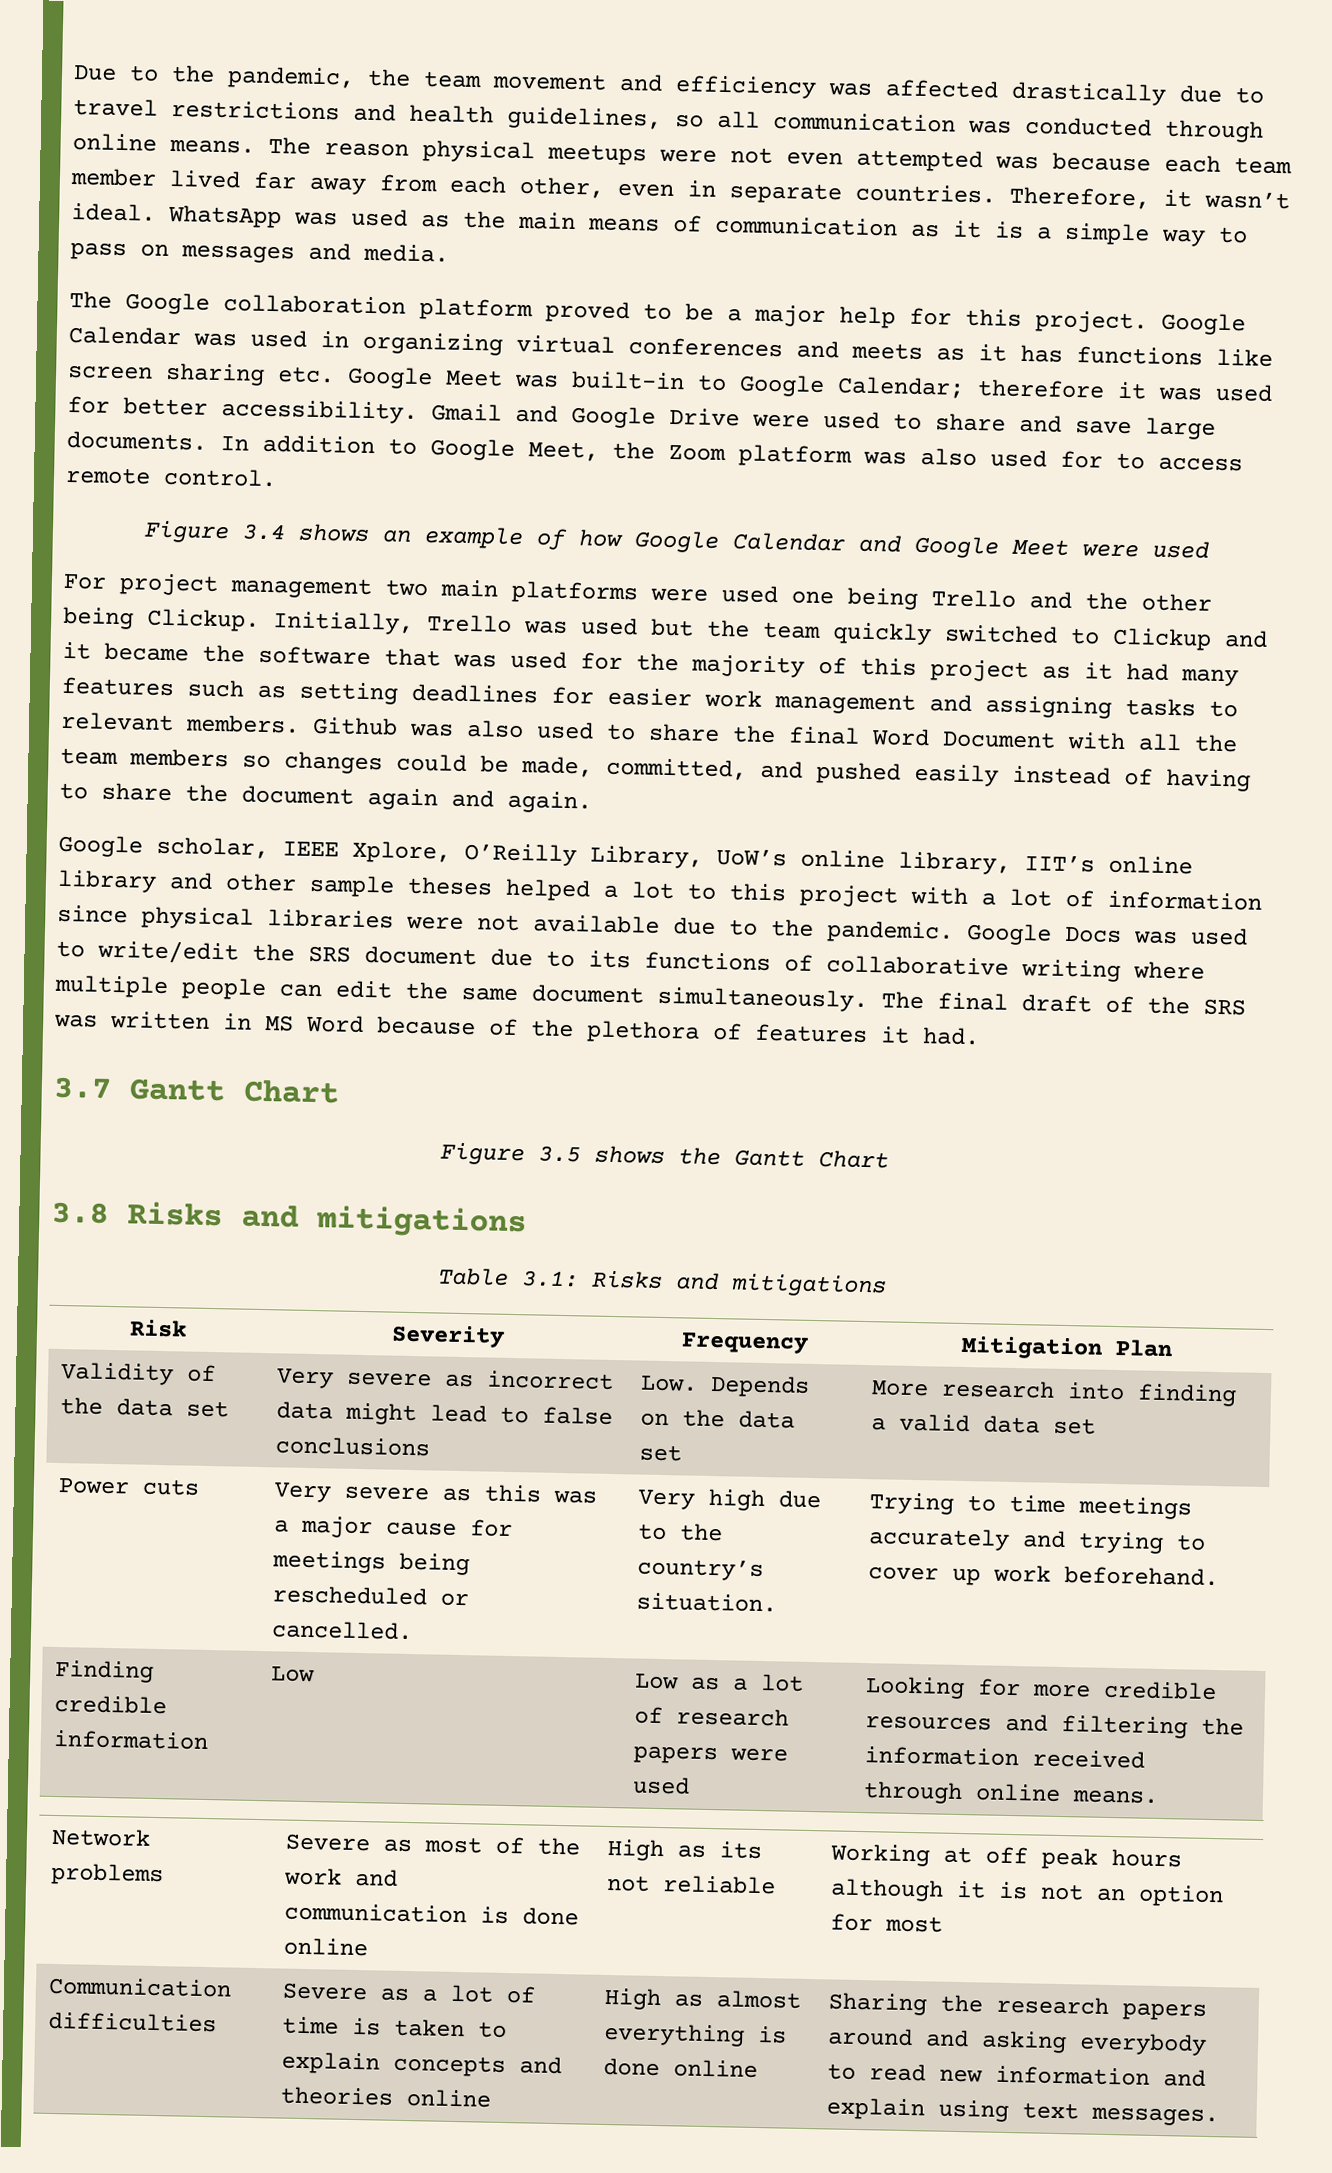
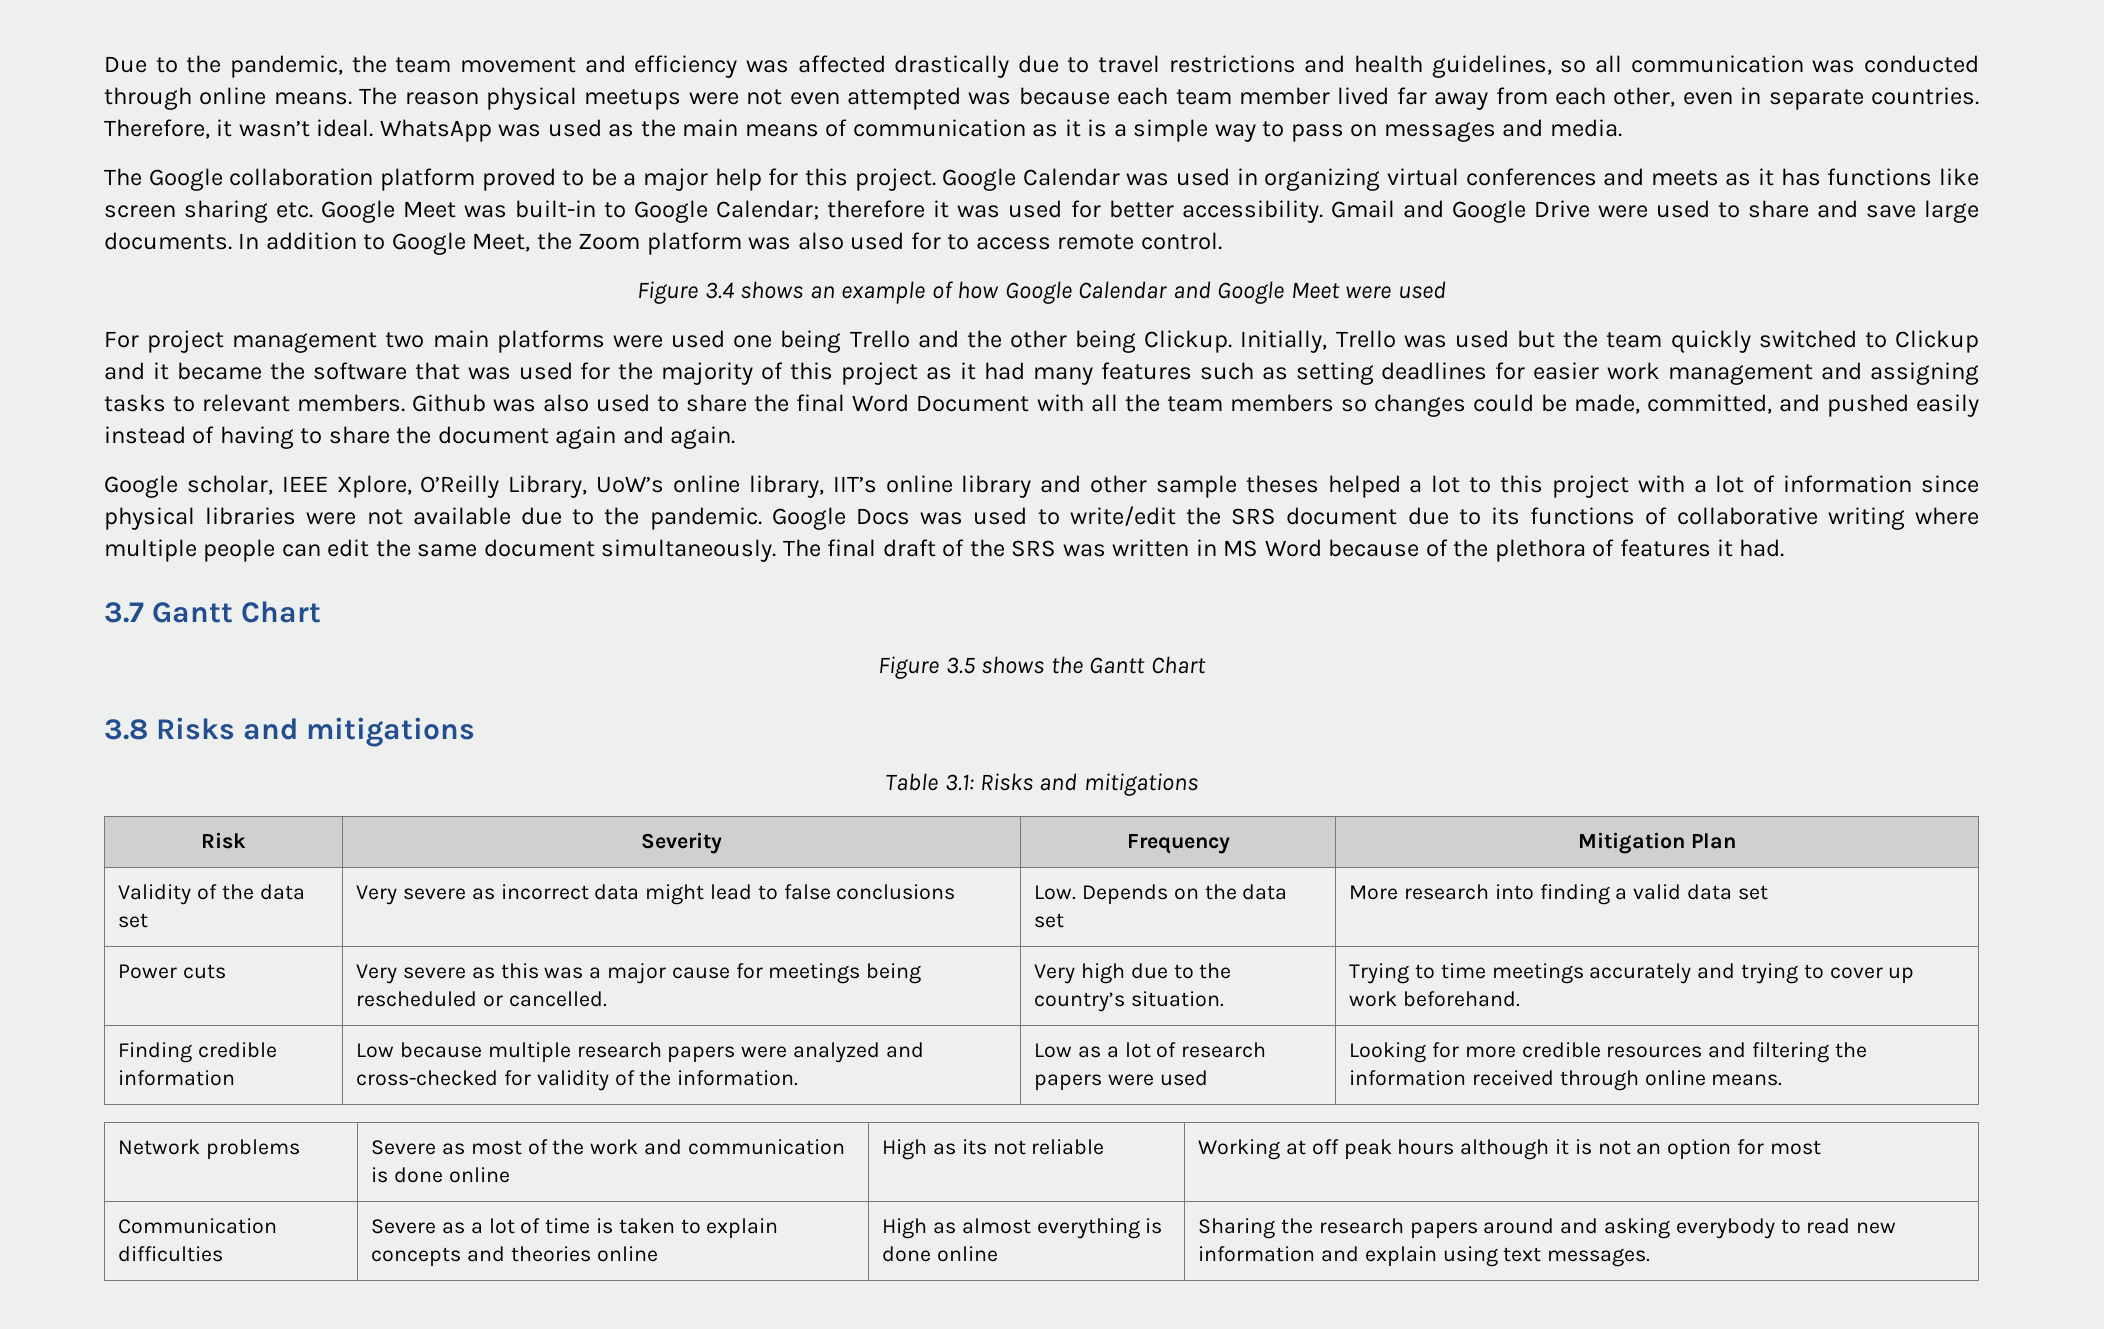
(315, 1674) none -> [400,1042,924,1063] [356,1070,799,1091] because multiple research papers were analyzed and cross-checked for validity of the information.

